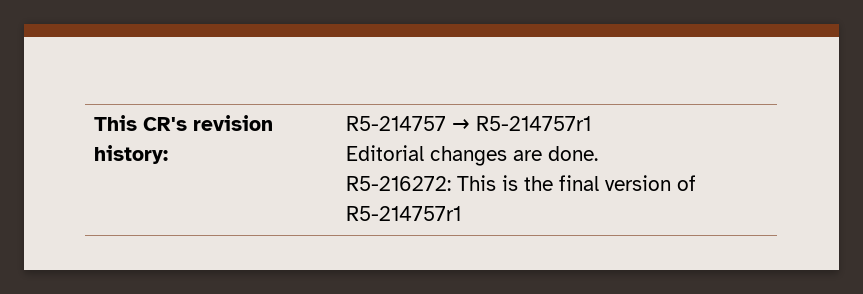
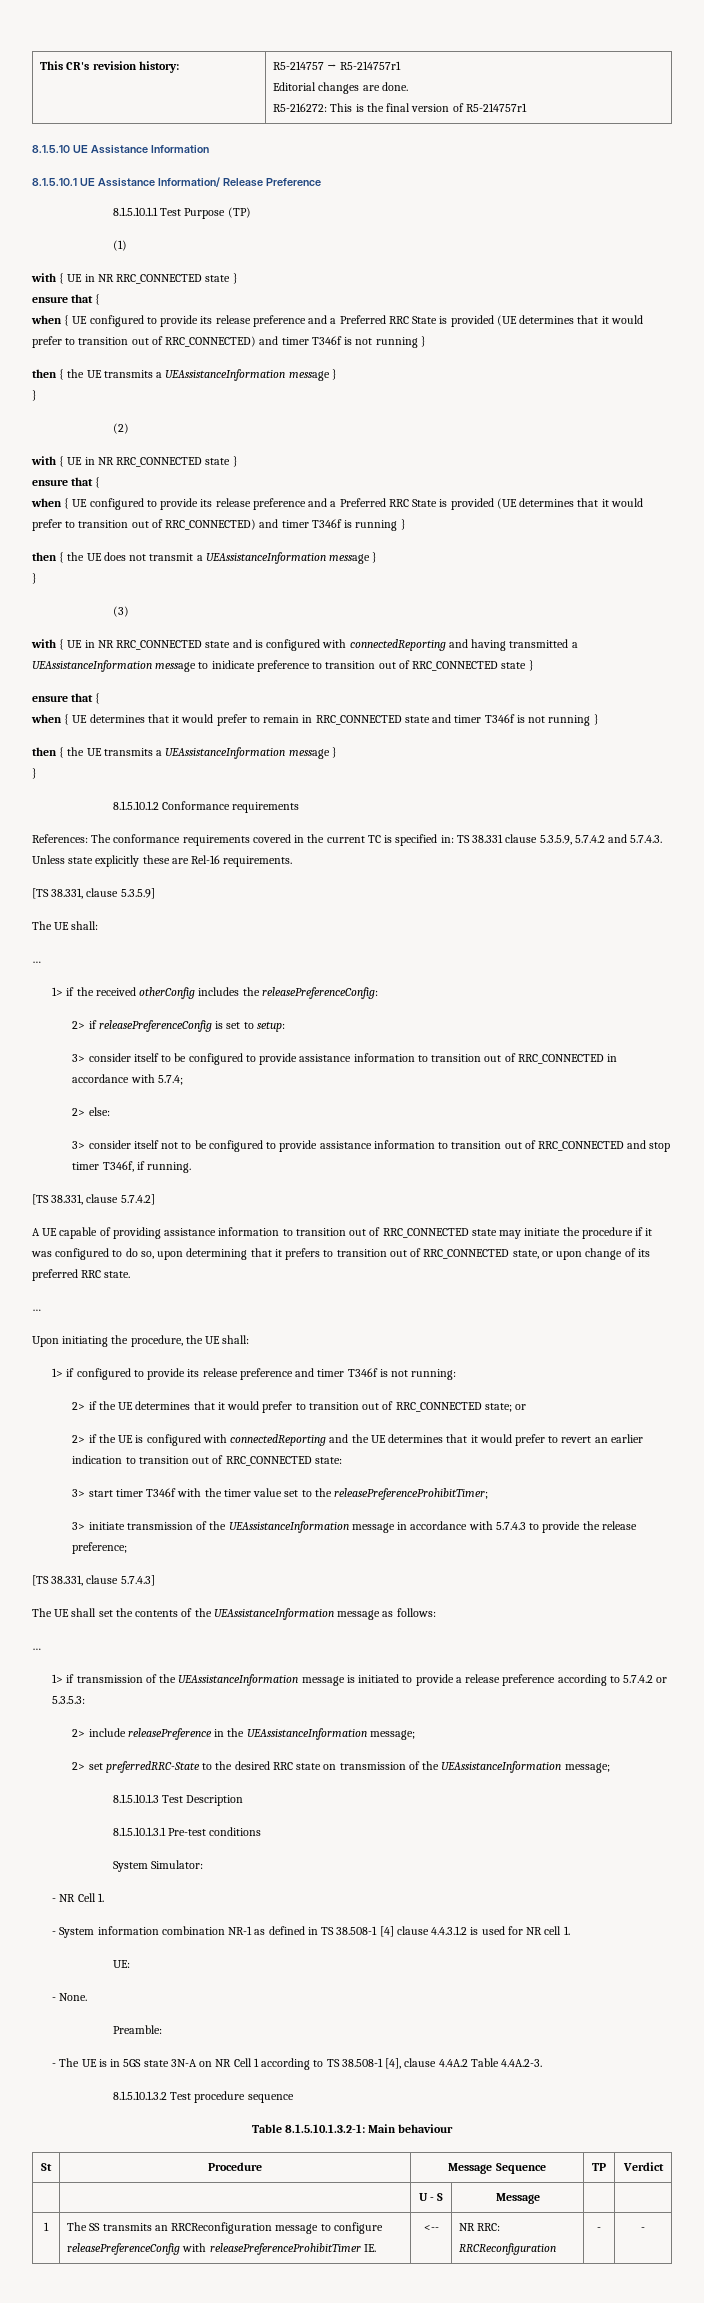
(461, 213) none -> [32,145,209,154] [32,177,321,187] [112,207,251,219] [112,240,127,251] [31,273,238,284] [32,294,101,305] [31,315,643,327] [32,336,426,348] [32,369,337,381] [32,390,37,401] [112,423,129,434] [31,456,238,467] [32,477,101,488] [31,498,643,510] [32,519,406,531] [32,552,378,564] [32,573,37,584] [112,606,129,617] [31,639,578,651] [32,660,534,672] [32,693,101,704] [31,714,599,726] [32,747,337,759] [32,768,37,779] [112,801,300,813] [32,834,663,846] [32,855,293,867] [32,888,155,899] [32,921,99,930] [32,961,41,963] [52,987,378,999] [72,1020,285,1032] [72,1053,618,1065] [72,1074,183,1085] [72,1107,110,1116] [72,1140,671,1152] [72,1161,192,1173] [32,1194,155,1205] [32,1227,653,1239] [31,1248,650,1260] [32,1269,131,1281] [32,1309,41,1311] [32,1335,250,1347] [52,1368,457,1380] [72,1401,527,1413] [72,1434,643,1446] [72,1455,342,1466] [72,1488,489,1500] [72,1521,637,1533] [72,1542,128,1554] [32,1575,155,1586] [32,1608,436,1620] [32,1648,41,1650] [52,1674,668,1686] [52,1696,86,1704] [72,1728,415,1740] [72,1761,610,1773] [112,1794,244,1806] [112,1827,262,1836] [112,1860,204,1872] [52,1893,104,1902] [52,1926,570,1938] [112,1960,130,1968] [52,1993,88,2001] [112,2025,162,2034] [52,2058,543,2070] [112,2091,294,2103] [251,2124,454,2133] [41,2163,52,2171] [208,2162,262,2171] [448,2163,546,2174] [592,2163,606,2171] [622,2162,664,2171] [418,2193,444,2201] [495,2193,540,2204] [44,2222,49,2231] [67,2222,383,2234] [67,2243,376,2255] [423,2225,439,2231] [459,2223,501,2231] [459,2243,557,2255] [597,2227,601,2231] [641,2227,645,2231] // 8.1.5.10 UE Assistance Information // 8.1.5.10.1 UE Assistance Information/ Release Preference // 8.1.5.10.1.1 Test Purpose (TP) // (1) // with { UE in NR RRC_CONNECTED state } // ensure that { // when { UE configured to provide its release preference and a Preferred RRC State is provided (UE determines that it would prefer to transition out of RRC_CONNECTED) and timer T346f is not running } // then { the UE transmits a UEAssistanceInformation message } // } // (2) // with { UE in NR RRC_CONNECTED state } // ensure that { // when { UE configured to provide its release preference and a Preferred RRC State is provided (UE determines that it would prefer to transition out of RRC_CONNECTED) and timer T346f is running } // then { the UE does not transmit a UEAssistanceInformation message } // } // (3) // with { UE in NR RRC_CONNECTED state and is configured with connectedReporting and having transmitted a UEAssistanceInformation message to inidicate preference to transition out of RRC_CONNECTED state } // ensure that { // when { UE determines that it would prefer to remain in RRC_CONNECTED state and timer T346f is not running } // then { the UE transmits a UEAssistanceInformation message } // } // 8.1.5.10.1.2 Conformance requirements // References: The conformance requirements covered in the current TC is specified in: TS 38.331 clause 5.3.5.9, 5.7.4.2 and 5.7.4.3. Unless state explicitly these are Rel-16 requirements. // [TS 38.331, clause 5.3.5.9] // The UE shall: // … // 1> if the received otherConfig includes the releasePreferenceConfig: // 2> if releasePreferenceConfig is set to setup: // 3> consider itself to be configured to provide assistance information to transition out of RRC_CONNECTED in accordance with 5.7.4; // 2> else: // 3> consider itself not to be configured to provide assistance information to transition out of RRC_CONNECTED and stop timer T346f, if running. // [TS 38.331, clause 5.7.4.2] // A UE capable of providing assistance information to transition out of RRC_CONNECTED state may initiate the procedure if it was configured to do so, upon determining that it prefers to transition out of RRC_CONNECTED state, or upon change of its preferred RRC state. // … // Upon initiating the procedure, the UE shall: // 1> if configured to provide its release preference and timer T346f is not running: // 2> if the UE determines that it would prefer to transition out of RRC_CONNECTED state; or // 2> if the UE is configured with connectedReporting and the UE determines that it would prefer to revert an earlier indication to transition out of RRC_CONNECTED state: // 3> start timer T346f with the timer value set to the releasePreferenceProhibitTimer; // 3> initiate transmission of the UEAssistanceInformation message in accordance with 5.7.4.3 to provide the release preference; // [TS 38.331, clause 5.7.4.3] // The UE shall set the contents of the UEAssistanceInformation message as follows: // … // 1> if transmission of the UEAssistanceInformation message is initiated to provide a release preference according to 5.7.4.2 or 5.3.5.3: // 2> include releasePreference in the UEAssistanceInformation message; // 2> set preferredRRC-State to the desired RRC state on transmission of the UEAssistanceInformation message; // 8.1.5.10.1.3 Test Description // 8.1.5.10.1.3.1 Pre-test conditions // System Simulator: // - NR Cell 1. // - System information combination NR-1 as defined in TS 38.508-1 [4] clause 4.4.3.1.2 is used for NR cell 1. // UE: // - None. // Preamble: // - The UE is in 5GS state 3N-A on NR Cell 1 according to TS 38.508-1 [4], clause 4.4A.2 Table 4.4A.2-3. // 8.1.5.10.1.3.2 Test procedure sequence // Table 8.1.5.10.1.3.2-1: Main behaviour // St | Procedure | Message Sequence | TP | Verdict // | | U - S | Message | | // 1 | The SS transmits an RRCReconfiguration message to configure releasePreferenceConfig with releasePreferenceProhibitTimer IE. | <-- | NR RRC: RRCReconfiguration | - | -

